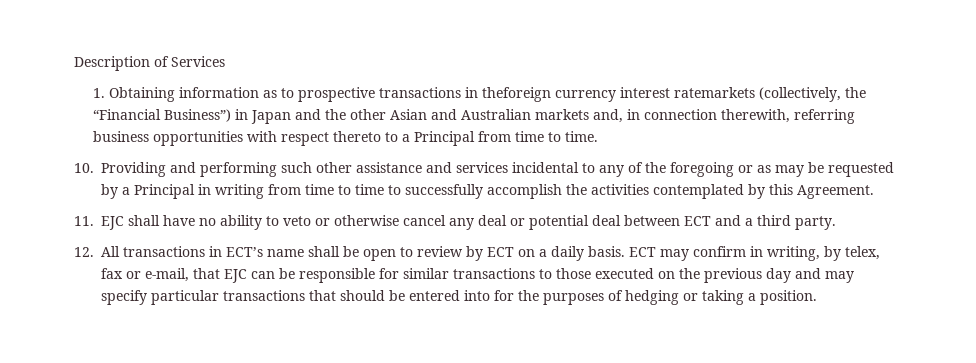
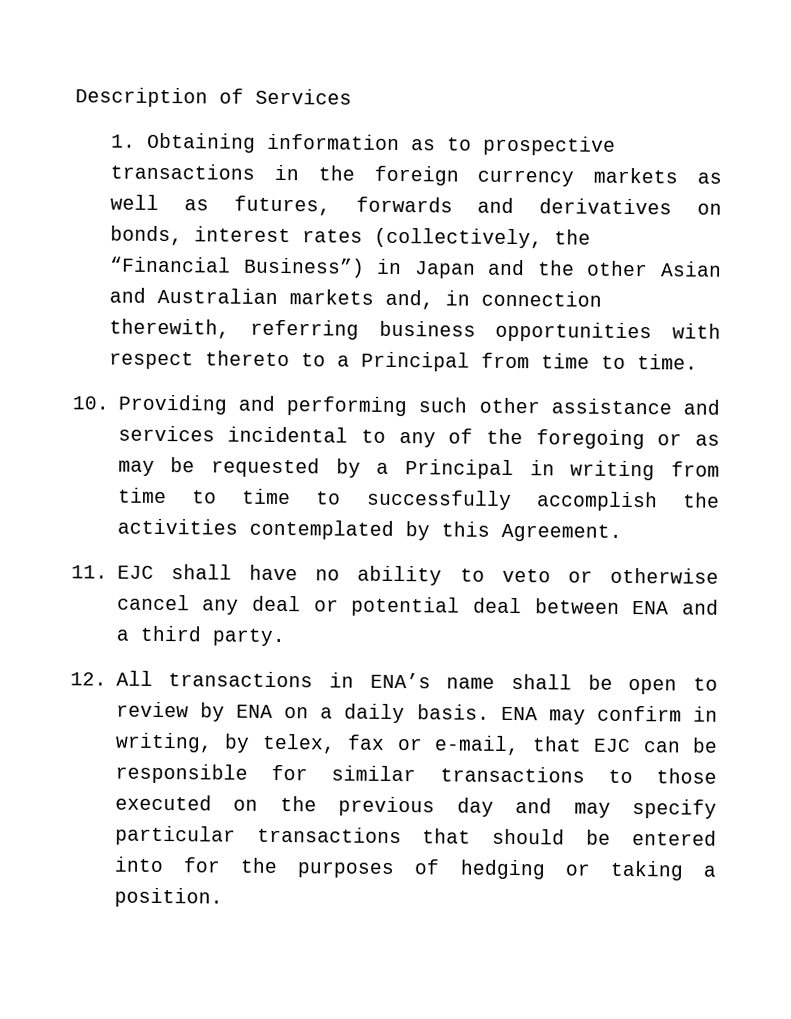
[482,87,756,102] theforeign currency interest ratemarkets -> [317,165,722,187] [110,194,722,216] [110,225,364,246] the foreign currency markets as well as futures, forwards and derivatives on bonds, interest rates
[684,216,711,226] ECT -> [632,601,670,615] ENA
[226,247,263,257] ECT’s -> [369,672,431,689] ENA’s
[487,247,514,257] ECT -> [236,704,273,718] ENA
[629,247,656,257] ECT -> [500,706,538,721] ENA

